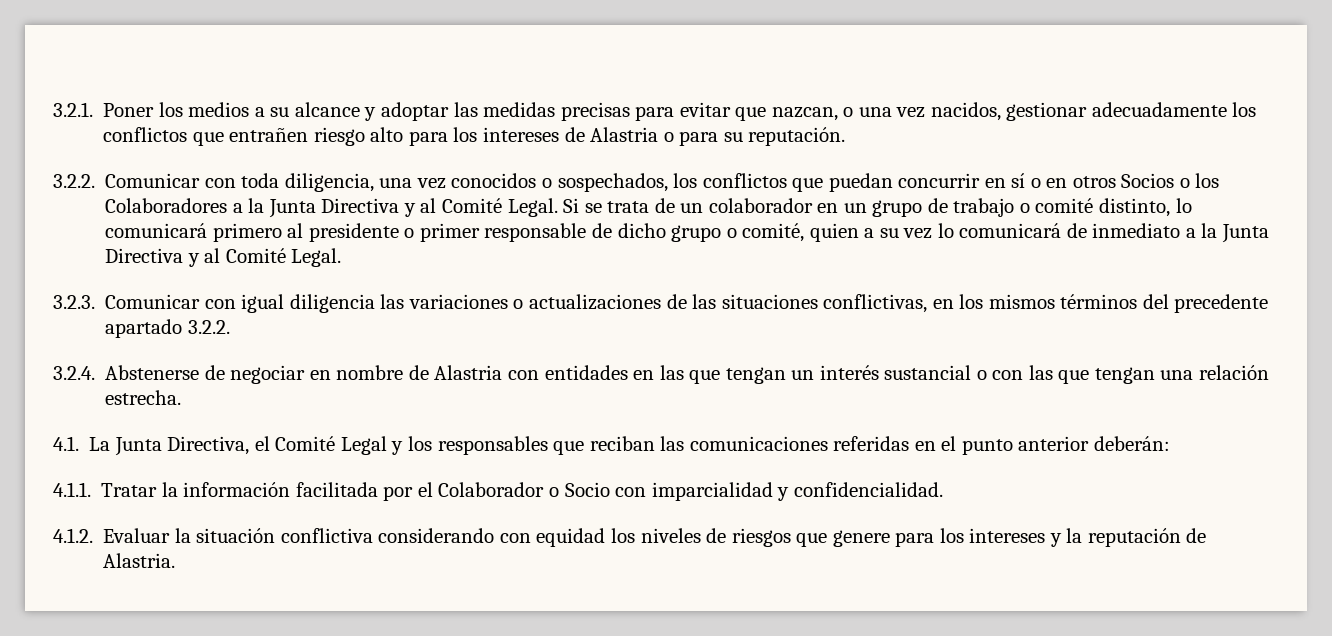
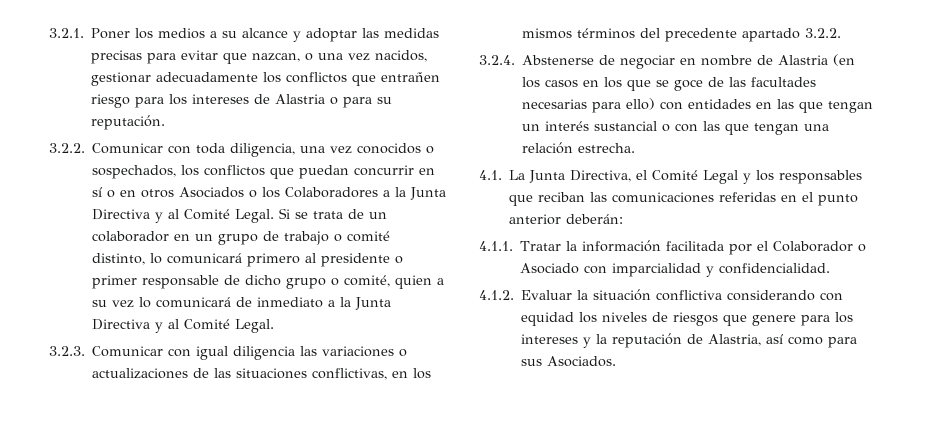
[370,127,404,142] alto -> (131, 101) none
[1121,173,1175,188] Socios -> [179,187,245,198] Asociados
(503, 372) none -> [833,54,856,66] [522,77,817,91] [522,98,656,113] (en los casos en los que se goce de las facultades necesarias para ello)
[564,482,610,497] Socio -> [520,263,580,274] Asociado
[103,553,176,568] Alastria. -> [708,334,858,348] [521,356,617,367] Alastria, así como para sus Asociados.

